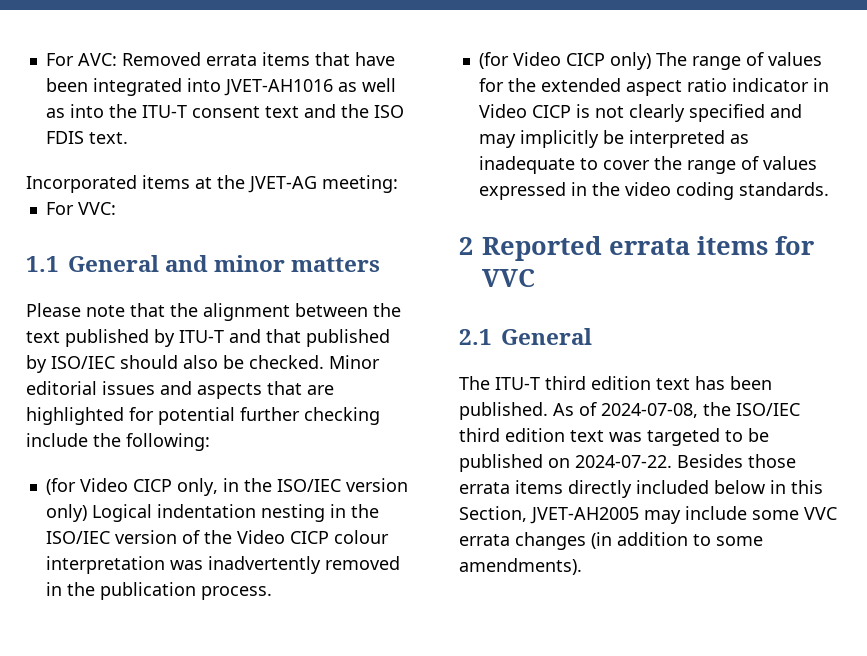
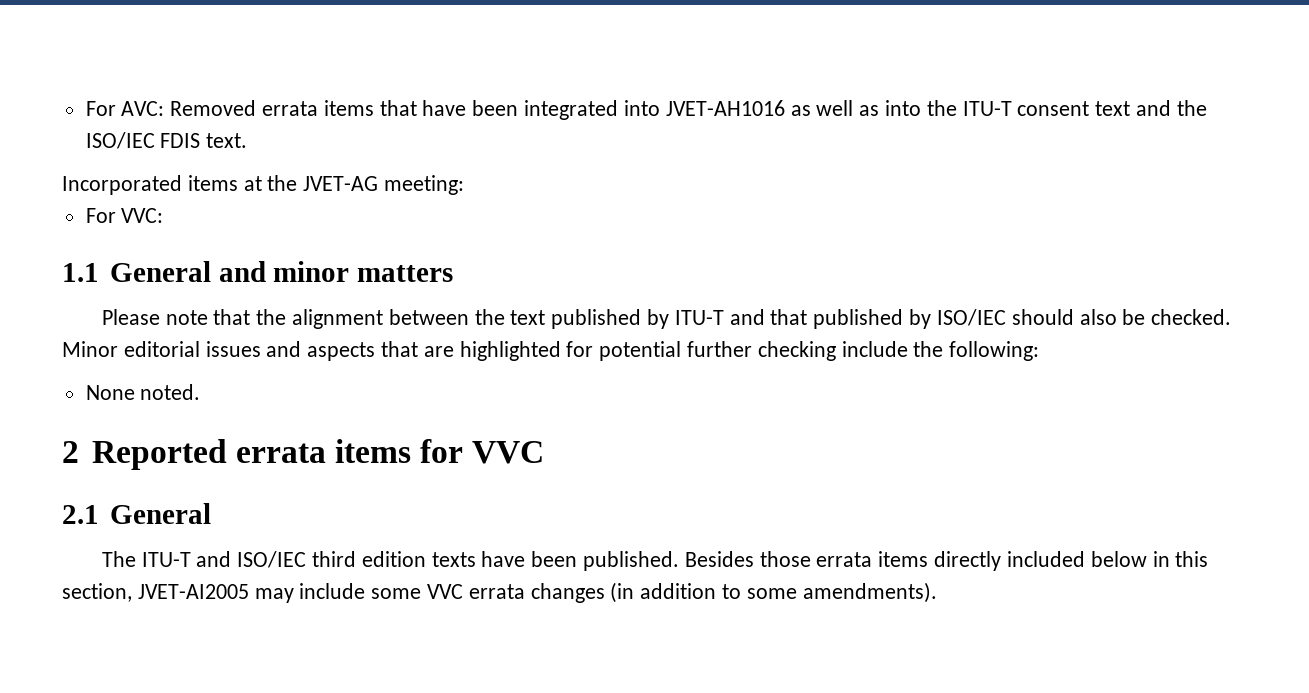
[373,105,404,118] ISO -> [85,132,155,149] ISO/IEC
[45,478,408,496] [45,504,379,522] [45,530,389,544] [45,556,400,574] [45,582,272,600] [478,52,822,70] [478,78,829,96] [478,104,802,122] [478,130,749,148] [478,156,817,174] [478,182,829,200] (for Video CICP only, in the ISO/IEC version only) Logical indentation nesting in the ISO/IEC version of the Video CICP colour interpretation was inadvertently removed in the publication process. // (for Video CICP only) The range of values for the extended aspect ratio indicator in Video CICP is not clearly specified and may implicitly be interpreted as inadequate to cover the range of values expressed in the video coding standards. -> [85,384,201,400] None noted.
[545,376,772,390] [459,402,800,420] [459,428,769,446] [459,454,672,472] third edition text has been published. As of 2024-07-08, the ISO/IEC third edition text was targeted to be published on 2024-07-22. -> [196,551,680,571] and ISO/IEC third edition texts have been published.
[459,506,639,524] Section, JVET-AH2005 -> [62,583,249,602] section, JVET-AI2005

